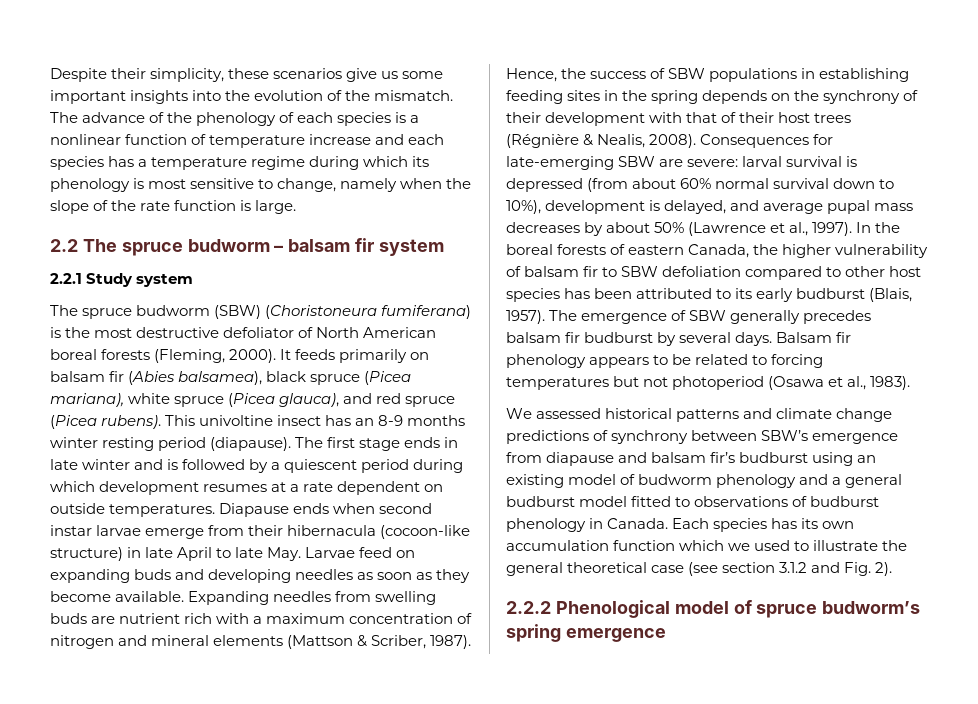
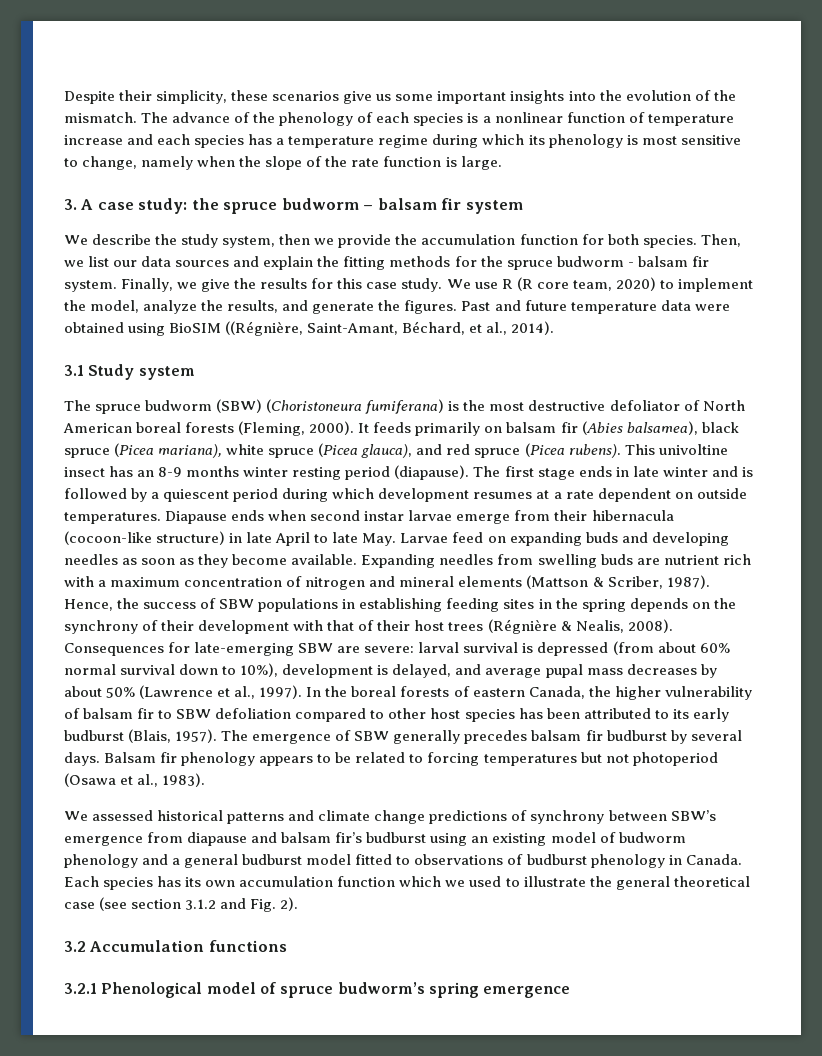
[50,239,117,252] 2.2 The -> [64,198,219,214] 3. A case study: the
[50,273,82,284] 2.2.1 -> [64,234,741,248] [64,256,709,270] [64,277,753,292] [64,300,730,314] [64,321,555,336] [64,365,84,376] We describe the study system, then we provide the accumulation function for both species. Then, we list our data sources and explain the fitting methods for the spruce budworm - balsam fir system. Finally, we give the results for this case study. We use R (R core team, 2020) to implement the model, analyze the results, and generate the figures. Past and future temperature data were obtained using BioSIM ((Régnière, Saint-Amant, Béchard, et al., 2014). // 3.1
[506,601,551,614] 2.2.2 -> [64,940,287,952] [64,983,97,994] 3.2 Accumulation functions // 3.2.1

